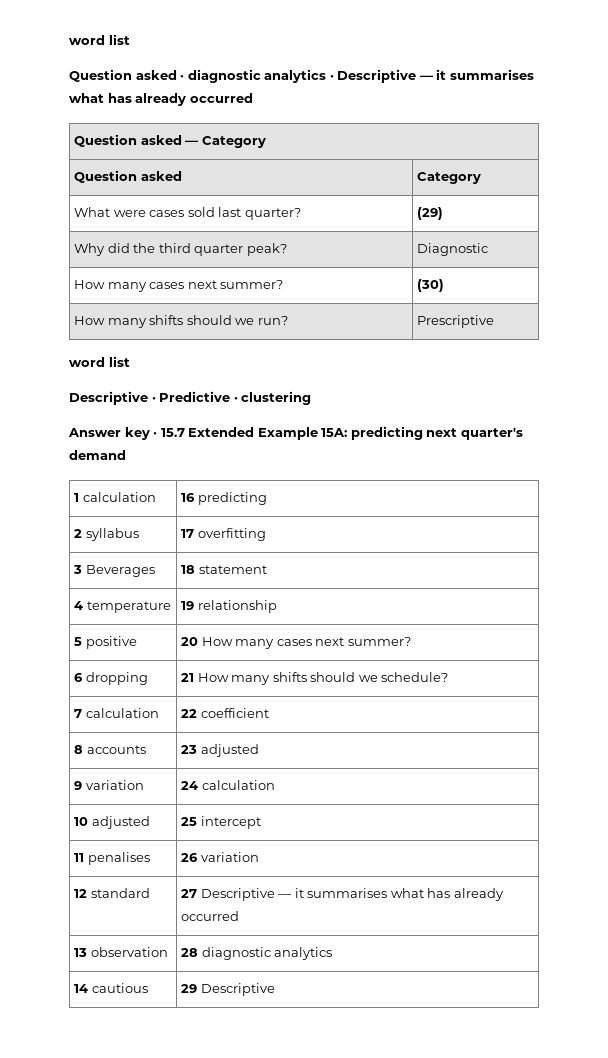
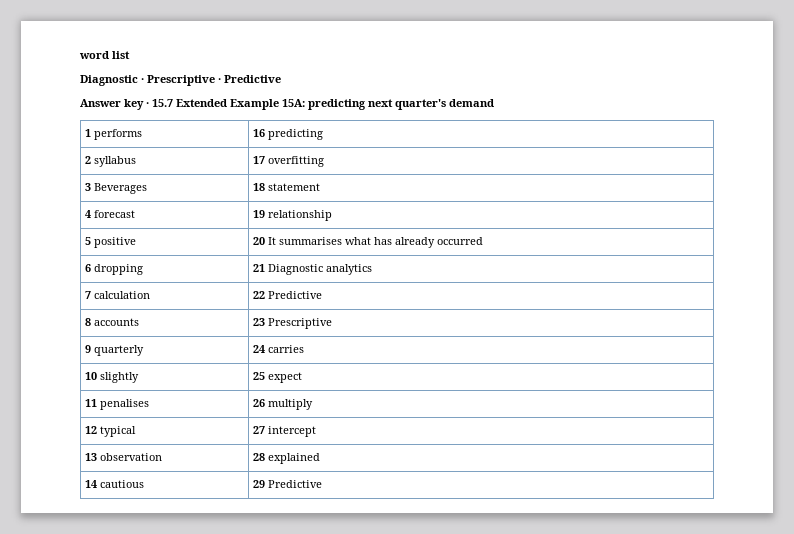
[69,34,130,45] [69,69,534,83] [69,93,253,106] [74,134,266,148] [74,170,182,183] [417,172,482,184] [74,207,301,220] [417,207,444,220] [74,243,287,256] [417,243,489,256] [74,280,284,292] [417,279,445,292] [74,315,288,328] [417,315,495,328] [69,356,130,367] [69,391,148,405] word list // Question asked · diagnostic analytics · Descriptive — it summarises what has already occurred // Question asked — Category // Question asked | Category // What were cases sold last quarter? | (29) // Why did the third quarter peak? | Diagnostic // How many cases next summer? | (30) // How many shifts should we run? | Prescriptive // word list // Descriptive -> [79,51,130,59] [80,75,215,86] word list // Diagnostic · Prescriptive
[233,391,312,405] · clustering -> (281, 79) none
[82,492,156,502] calculation -> [94,129,143,140] performs
[86,601,171,613] temperature -> [94,210,136,218] forecast
[201,637,411,649] [74,672,148,685] [181,672,449,685] [74,708,159,718] [181,708,269,718] [74,745,146,754] [181,744,259,757] [74,780,144,790] [181,780,275,790] [74,816,150,829] [181,816,261,829] [74,852,150,865] [181,852,259,862] [74,888,150,898] [181,888,504,901] [181,911,240,921] How many cases next summer? // 6 dropping | 21 How many shifts should we schedule? // 7 calculation | 22 coefficient // 8 accounts | 23 adjusted // 9 variation | 24 calculation // 10 adjusted | 25 intercept // 11 penalises | 26 variation // 12 standard | 27 Descriptive — it summarises what has already occurred -> [268,237,484,248] [85,264,144,275] [253,264,373,275] [85,291,151,299] [253,291,323,299] [85,318,140,326] [253,318,333,329] [85,345,145,356] [253,345,305,353] [85,372,140,383] [253,372,303,383] [85,399,150,410] [253,399,314,410] [85,426,137,437] [253,426,317,437] It summarises what has already occurred // 6 dropping | 21 Diagnostic analytics // 7 calculation | 22 Predictive // 8 accounts | 23 Prescriptive // 9 quarterly | 24 carries // 10 slightly | 25 expect // 11 penalises | 26 multiply // 12 typical | 27 intercept
[201,947,333,960] diagnostic analytics -> [268,453,321,464] explained
[200,983,275,996] Descriptive -> [268,480,323,488] Predictive

